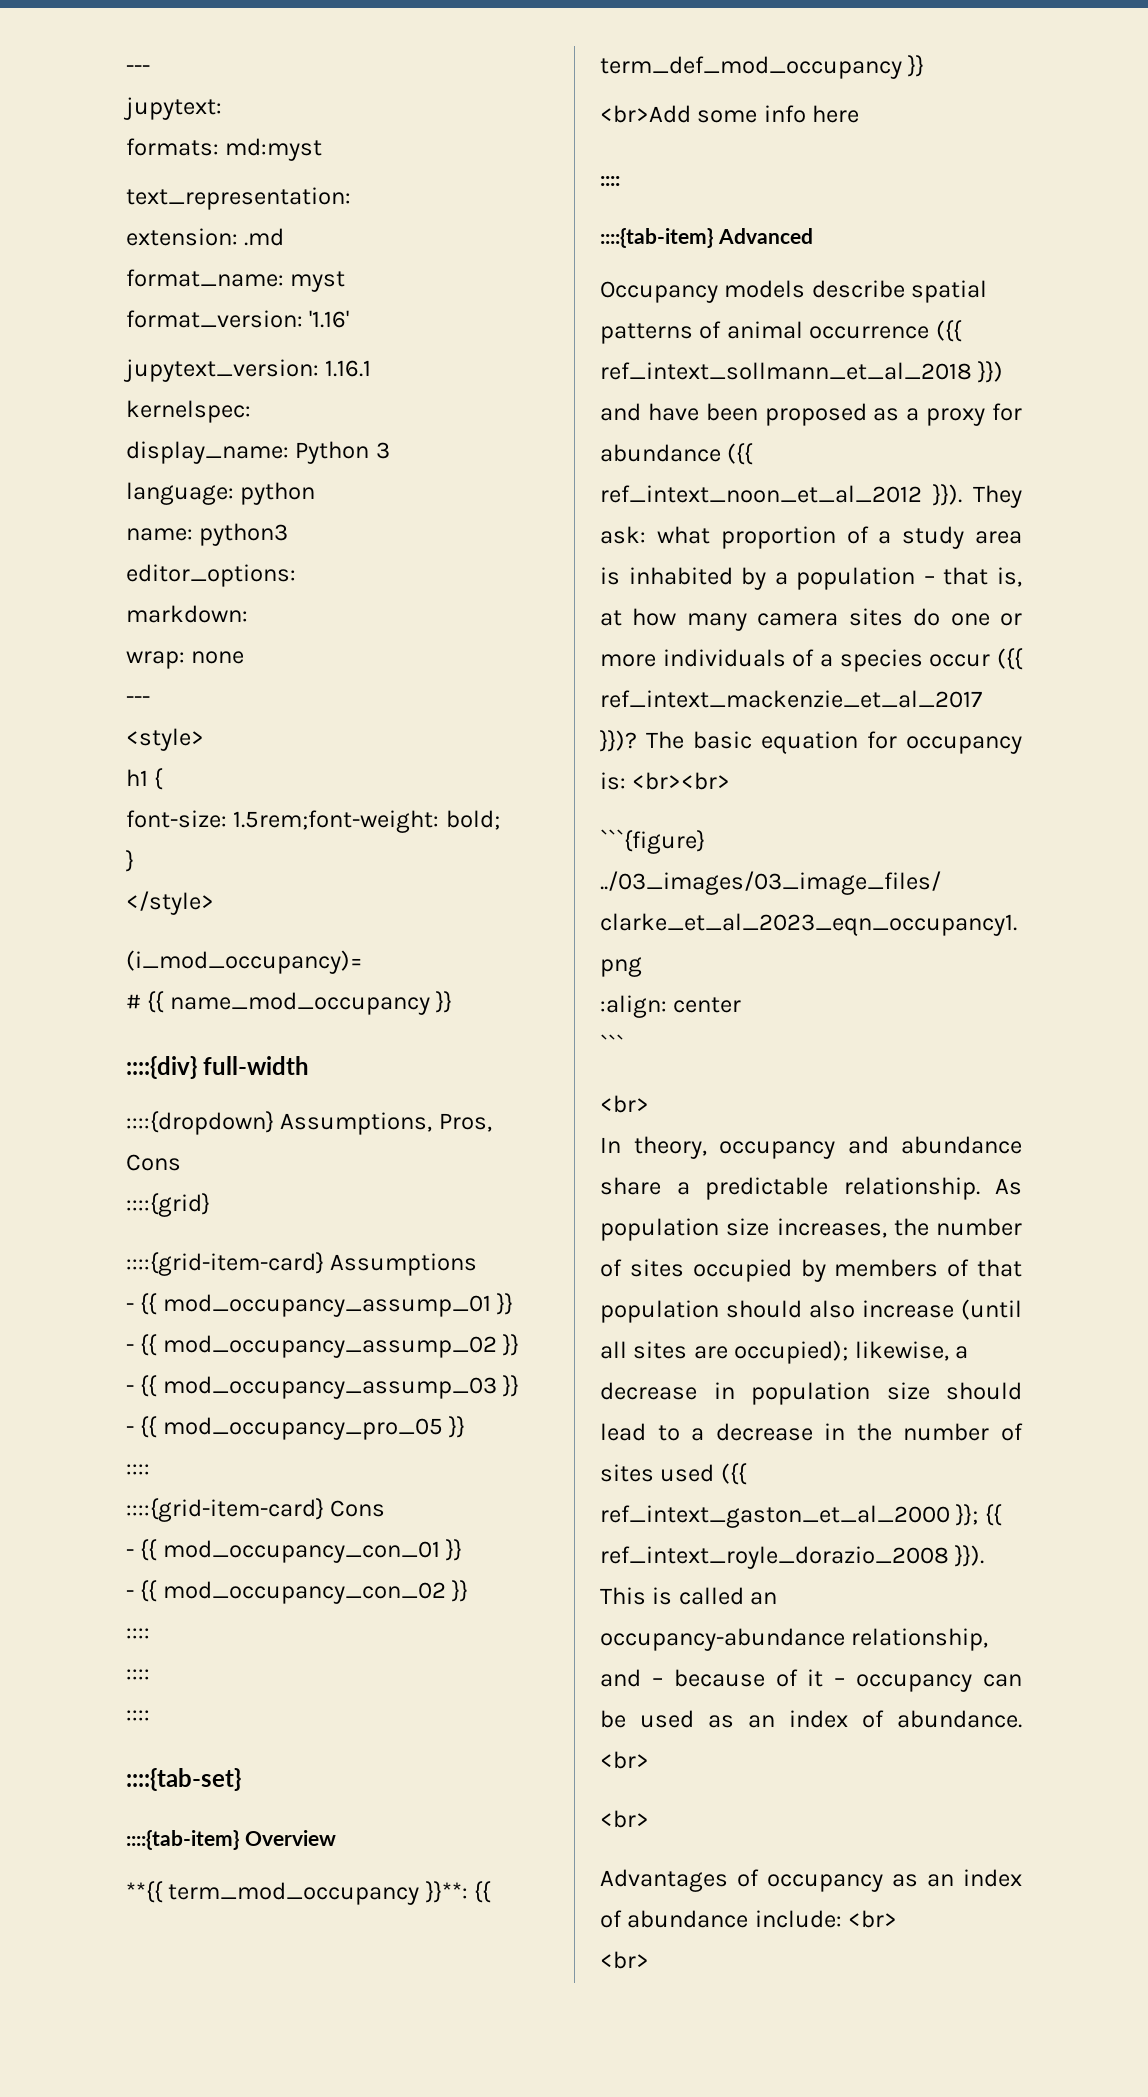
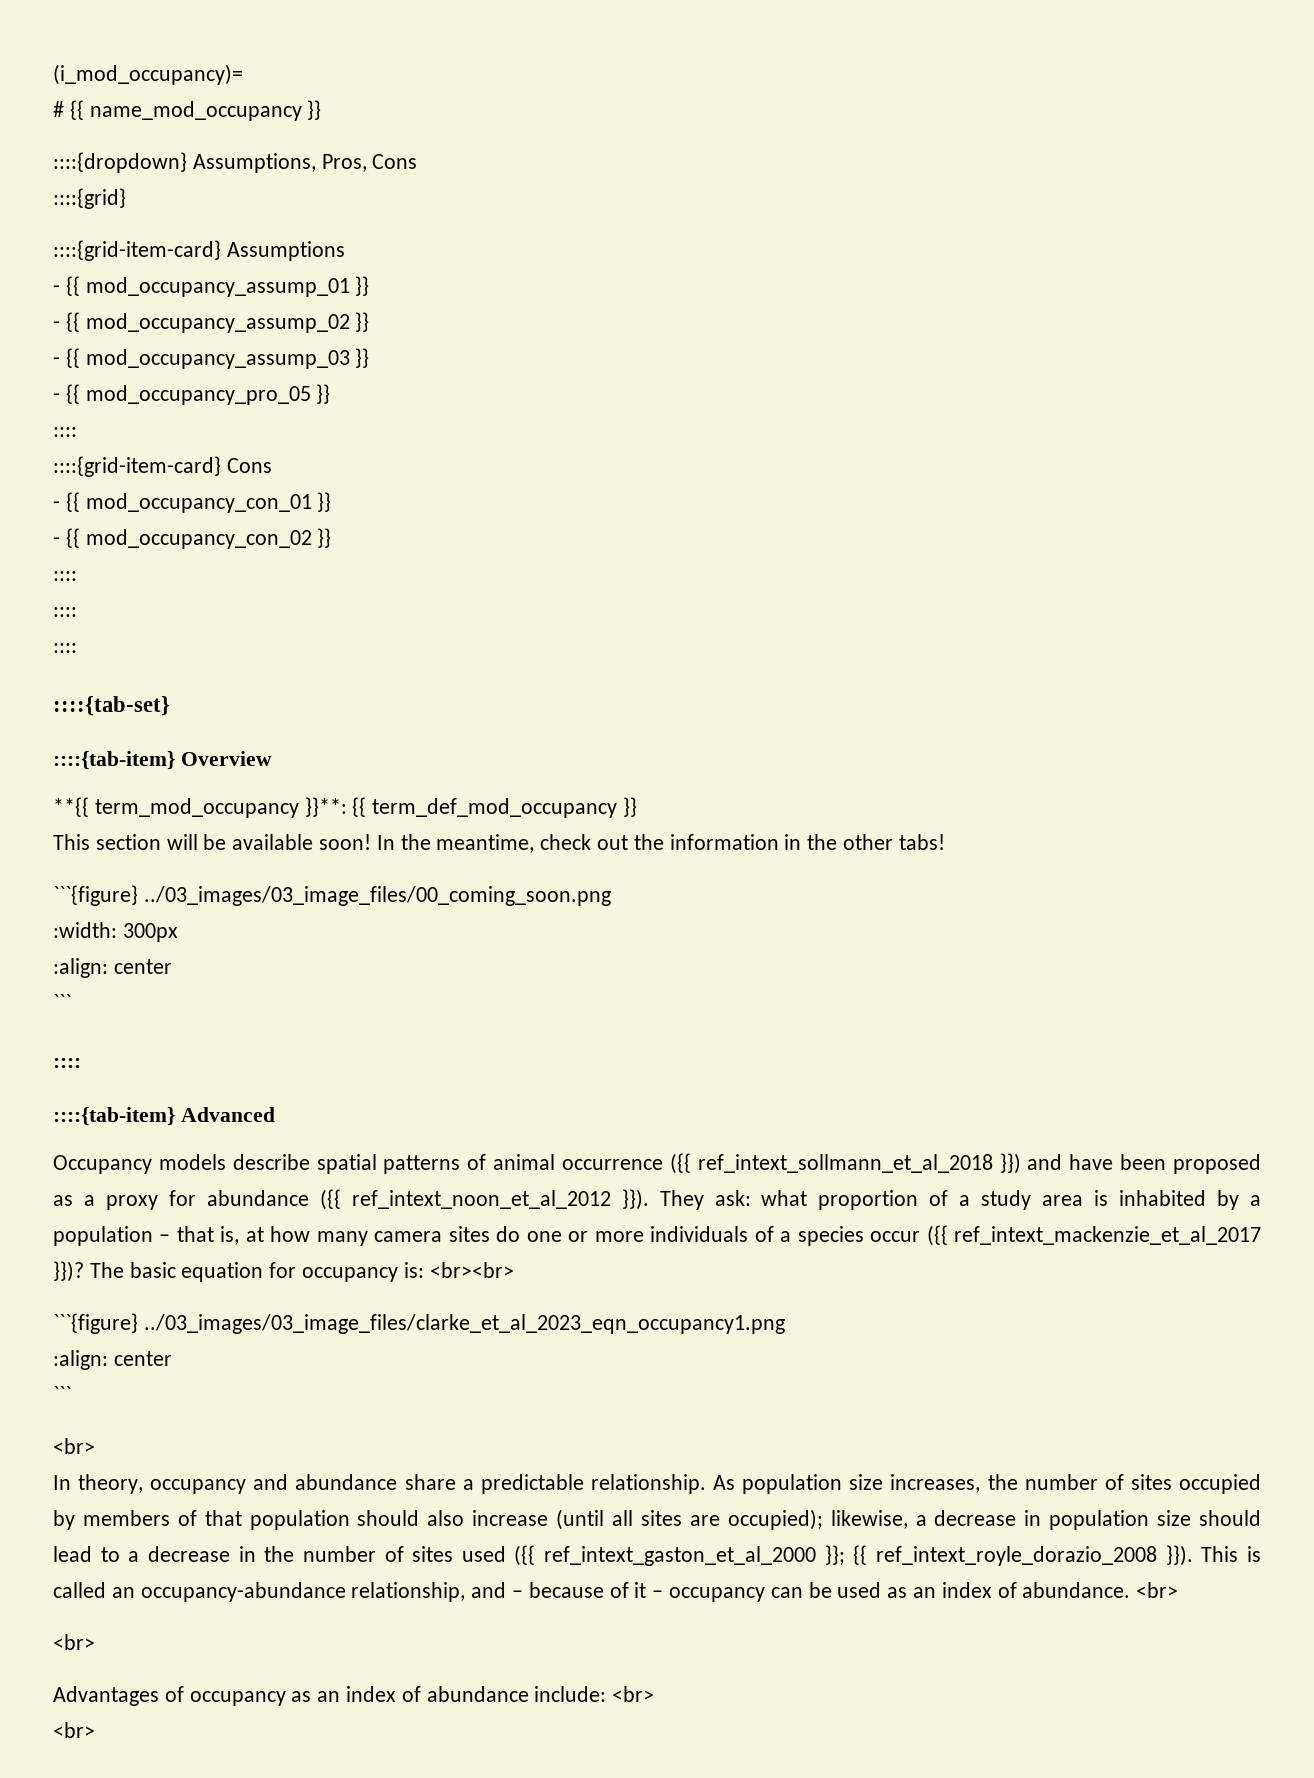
[126,65,150,73] [123,97,222,120] [126,138,323,161] [126,187,351,210] [126,228,285,246] [126,269,346,292] [126,310,350,328] [123,359,372,382] [126,400,251,423] [126,441,390,464] [126,482,316,505] [126,523,289,546] [126,564,296,587] [126,605,248,623] [126,651,245,669] [126,696,150,704] [126,728,204,751] [126,768,164,790] [126,810,500,833] [126,850,134,872] [126,891,214,915] --- // jupytext: // formats: md:myst // text_representation: // extension: .md // format_name: myst // format_version: '1.16' // jupytext_version: 1.16.1 // kernelspec: // display_name: Python 3 // language: python // name: python3 // editor_options: // markdown: // wrap: none // --- // <style> // h1 { // font-size: 1.5rem;font-weight: bold; // } // </style> // -> (53, 74) none
[126,1056,310,1079] // ::::{div} full-width -> (322, 110) none
[600,105,860,123] <br>Add some info here -> [53,834,945,853] [53,885,611,906] [53,922,178,942] [53,958,172,978] [53,994,71,1010] This section will be available soon! In the meantime, check out the information in the other tabs! // ```{figure} ../03_images/03_image_files/00_coming_soon.png // :width: 300px // :align: center // ```

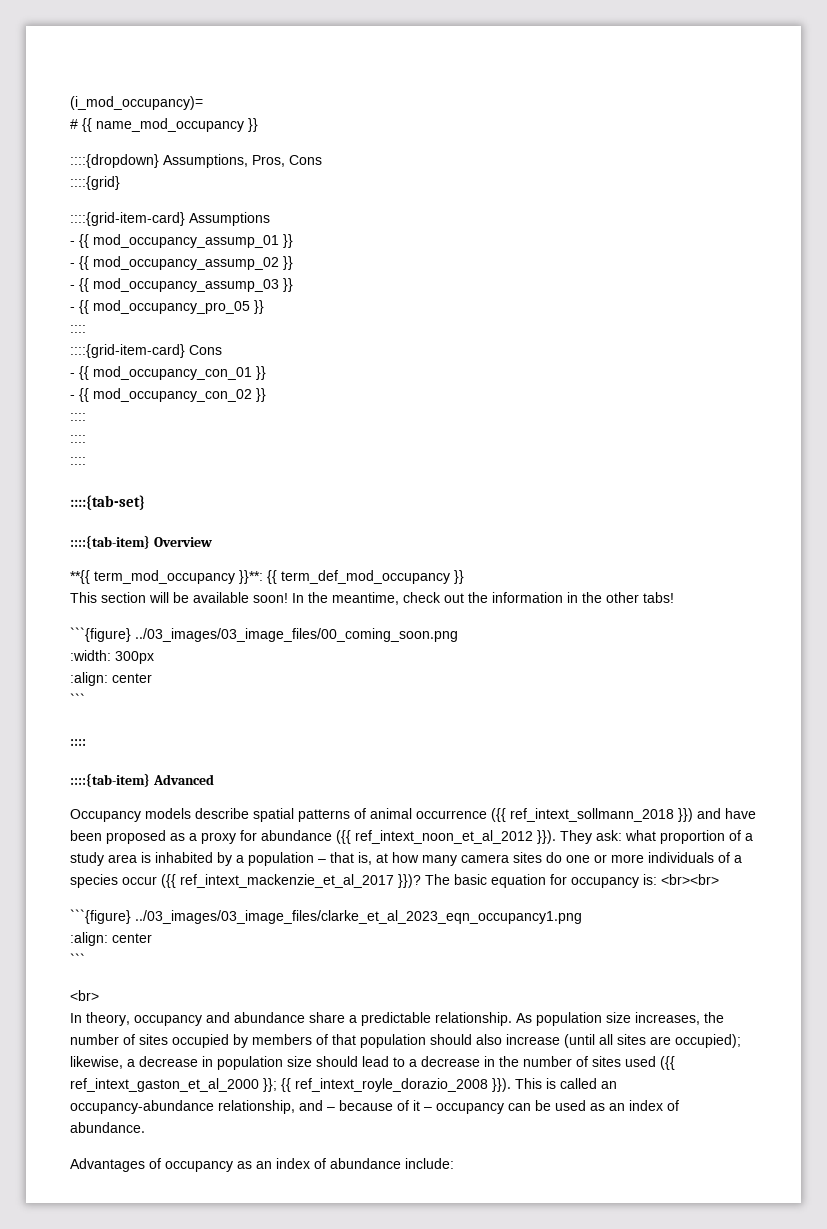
[697,1154,993,1173] ref_intext_sollmann_et_al_2018 -> [510,808,674,822] ref_intext_sollmann_2018
[1136,1582,1179,1598] [53,1634,95,1650] <br> // <br> -> (145, 1127) none
[612,1686,655,1702] [53,1722,95,1738] <br> // <br> -> (454, 1163) none

